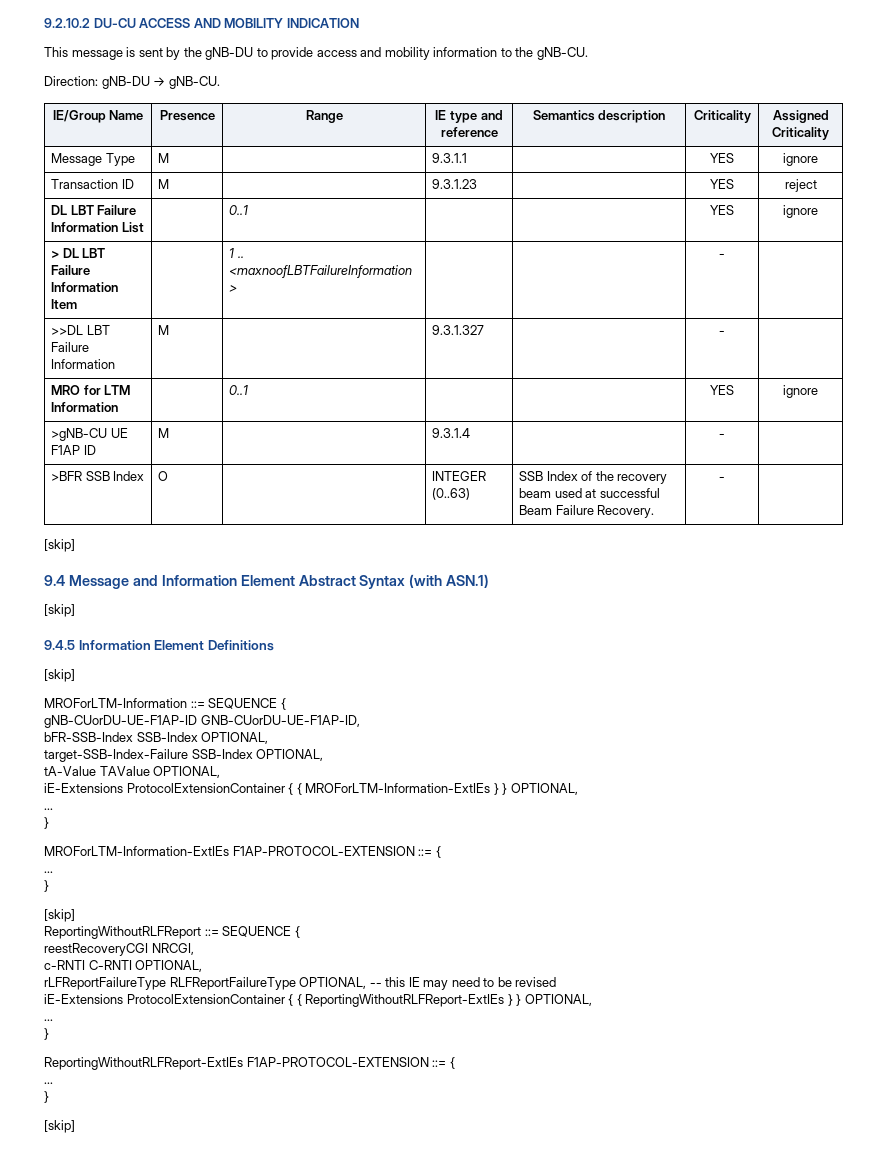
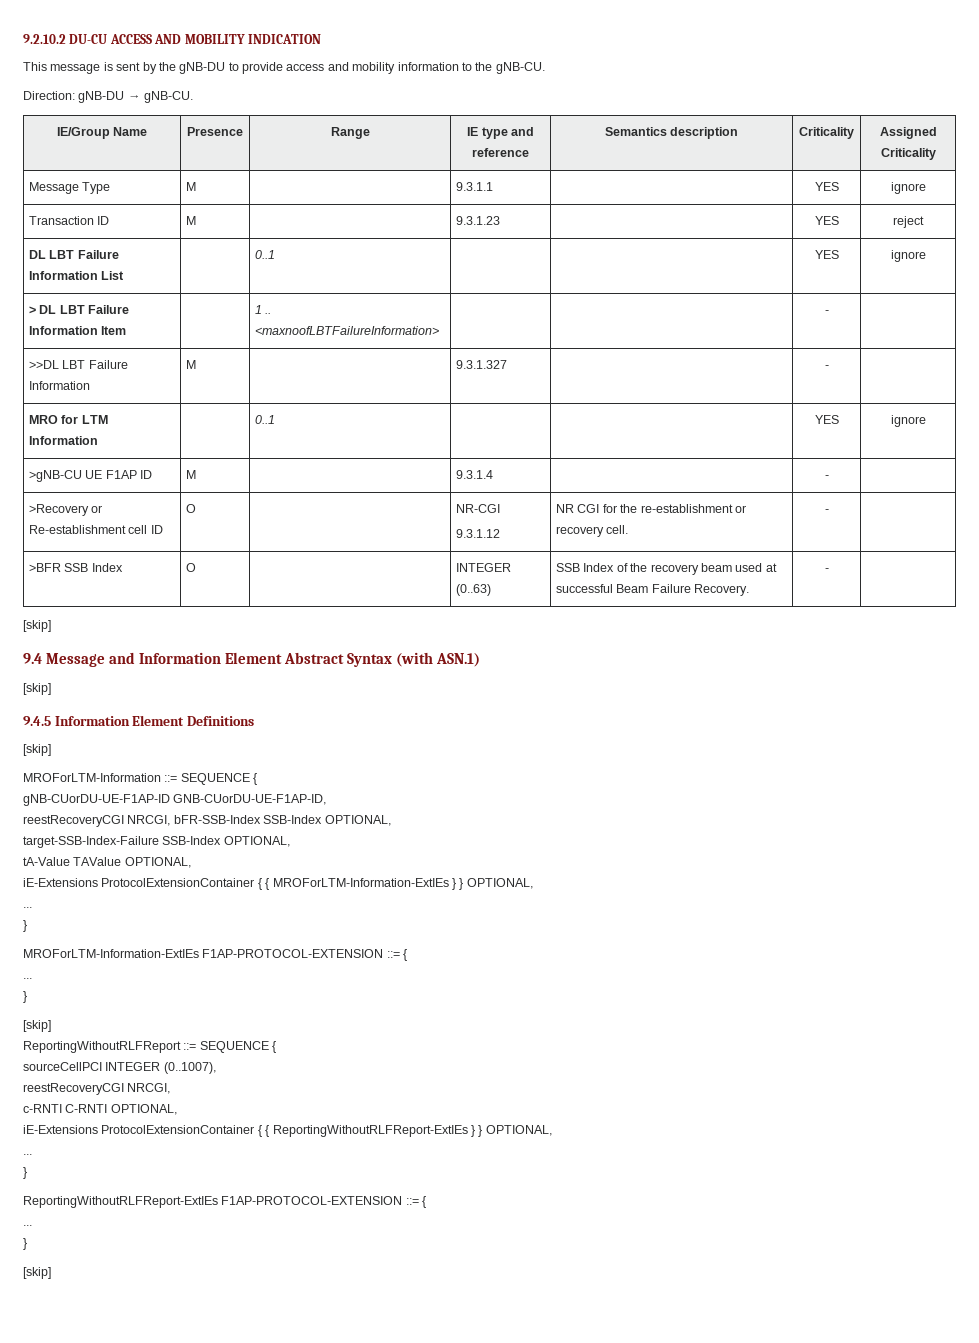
(725, 435) none -> [29,504,103,516] [29,525,163,534] [186,504,197,513] [456,504,501,513] [456,529,501,538] [556,504,746,513] [556,525,629,537] [824,509,829,513] // >Recovery or Re-establishment cell ID | O | | NR-CGI // 9.3.1.12 | NR CGI for the re-establishment or recovery cell. | - |
(360, 721) none -> [23,815,171,827] reestRecoveryCGI NRCGI,
(300, 932) none -> [23,1062,216,1074] // sourceCellPCI INTEGER (0..1007),
[44,977,557,990] // rLFReportFailureType RLFReportFailureType OPTIONAL, -- this IE may need to be revised -> (177, 1109) none

